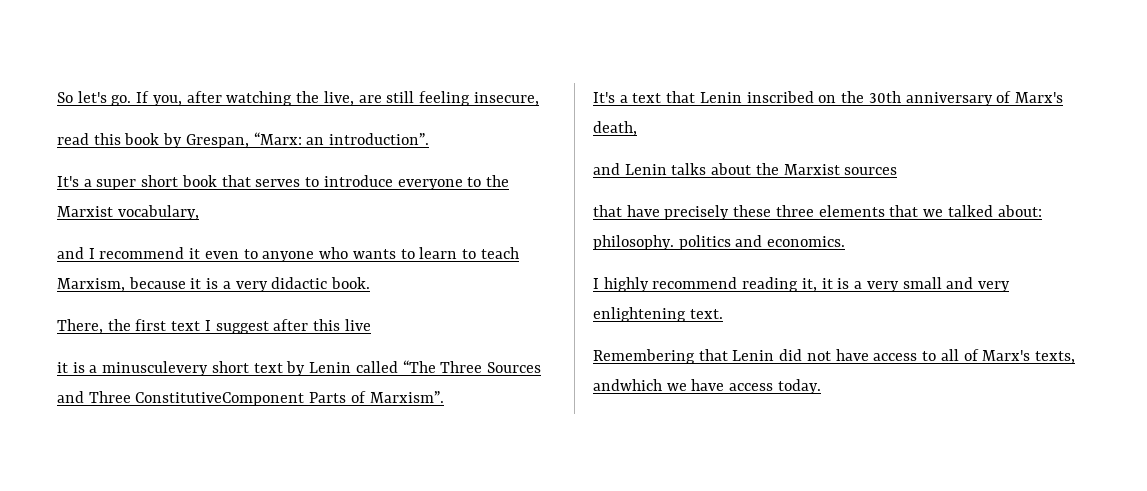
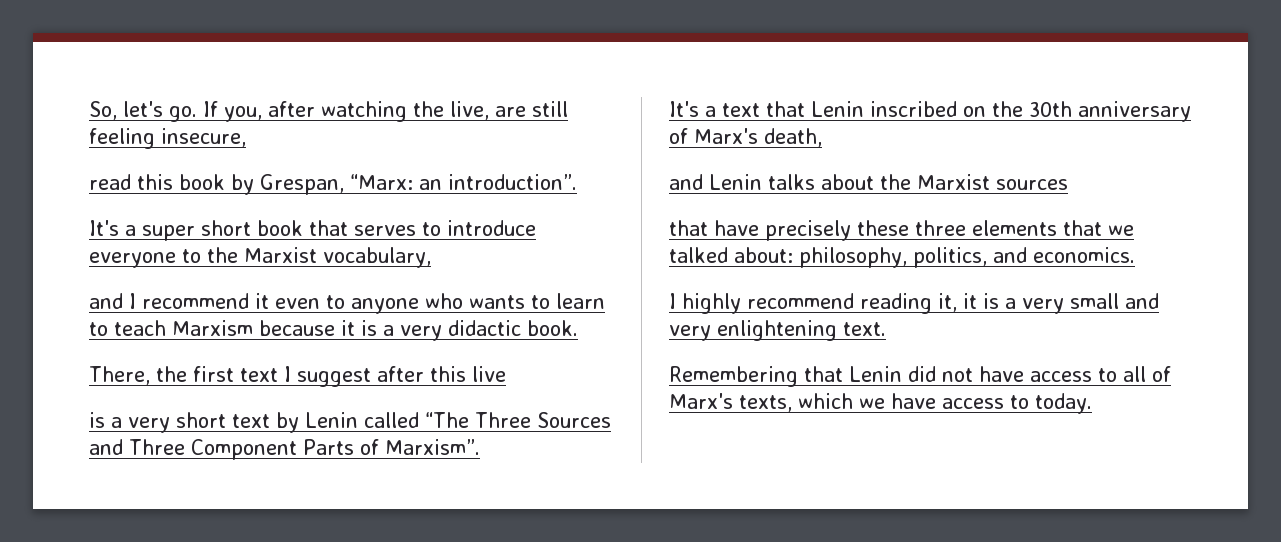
[57,92,73,103] So -> [89,101,117,120] So,
[57,278,125,292] Marxism, -> [172,320,253,336] Marxism
[57,361,209,376] it is a minusculevery -> [89,412,170,433] is a very
[135,392,305,406] ConstitutiveComponent -> [191,439,297,460] Component
[593,235,731,250] philosophy. politics -> [799,247,987,268] philosophy, politics,
[593,379,662,391] andwhich -> [798,393,853,409] which
(774, 387) none -> [1010,395,1029,409] to

